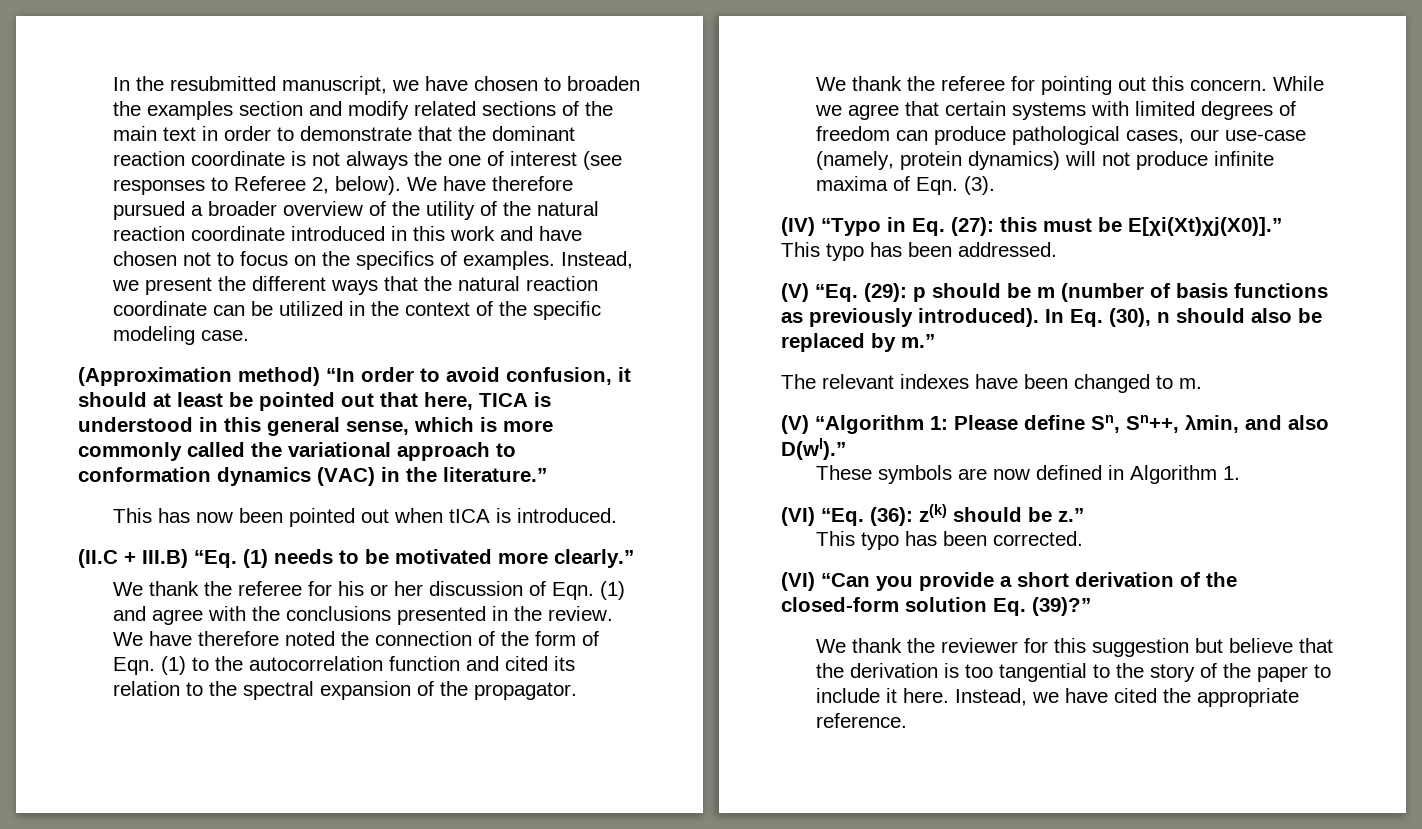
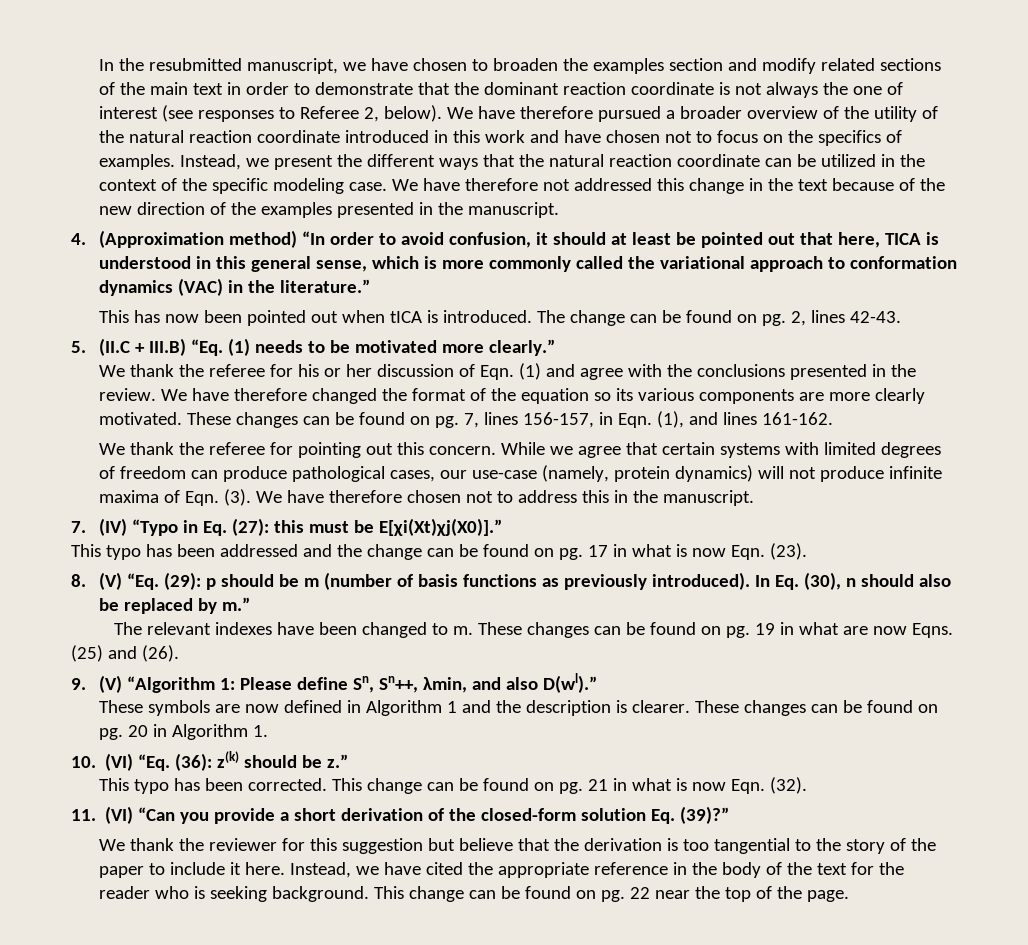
(250, 335) // -> [391,178,945,194] [98,202,559,218] [71,233,86,245] We have therefore not addressed this change in the text because of the new direction of the examples presented in the manuscript. // 4.
(618, 515) // -> [536,310,901,326] [71,341,86,353] The change can be found on pg. 2, lines 42-43. // 5.
[285,631,600,646] [113,656,576,675] [113,681,578,700] noted the connection of the form of Eqn. (1) to the autocorrelation function and cited its relation to the spectral expansion of the propagator. -> [311,388,925,404] [98,411,833,428] changed the format of the equation so its various components are more clearly motivated. These changes can be found on pg. 7, lines 156-157, in Eqn. (1), and lines 161-162.
(996, 185) // -> [255,490,754,506] [71,521,86,533] We have therefore chosen not to address this in the manuscript. // 7.
[958,242,1057,257] addressed. // -> [219,543,807,560] [71,574,86,587] addressed and the change can be found on pg. 17 in what is now Eqn. (23). // 8.
(1202, 383) // -> [477,622,953,638] [71,645,179,662] [71,678,86,690] These changes can be found on pg. 19 in what are now Eqns. (25) and (26). // 9.
(1218, 474) none -> [446,700,938,716] [98,724,248,740] 1 and the description is clearer. These changes can be found on pg. 20 in Algorithm
(1241, 473) none -> [71,756,96,768] 10.
(1084, 538) // -> [331,777,807,794] [71,809,96,821] This change can be found on pg. 21 in what is now Eqn. (32). // 11.
[816,713,908,728] reference. -> [593,862,904,878] [98,886,849,902] reference in the body of the text for the reader who is seeking background. This change can be found on pg. 22 near the top of the page.

